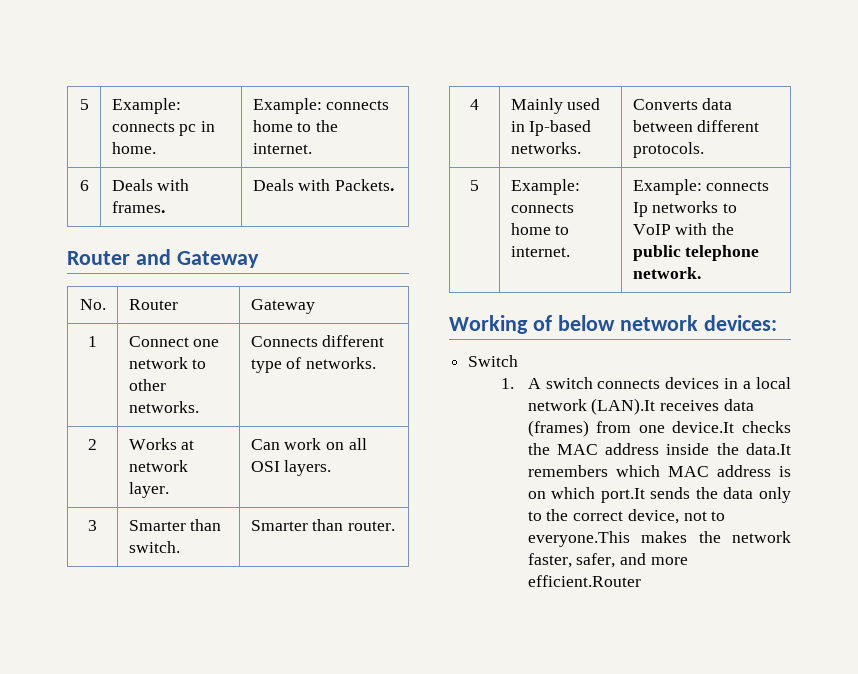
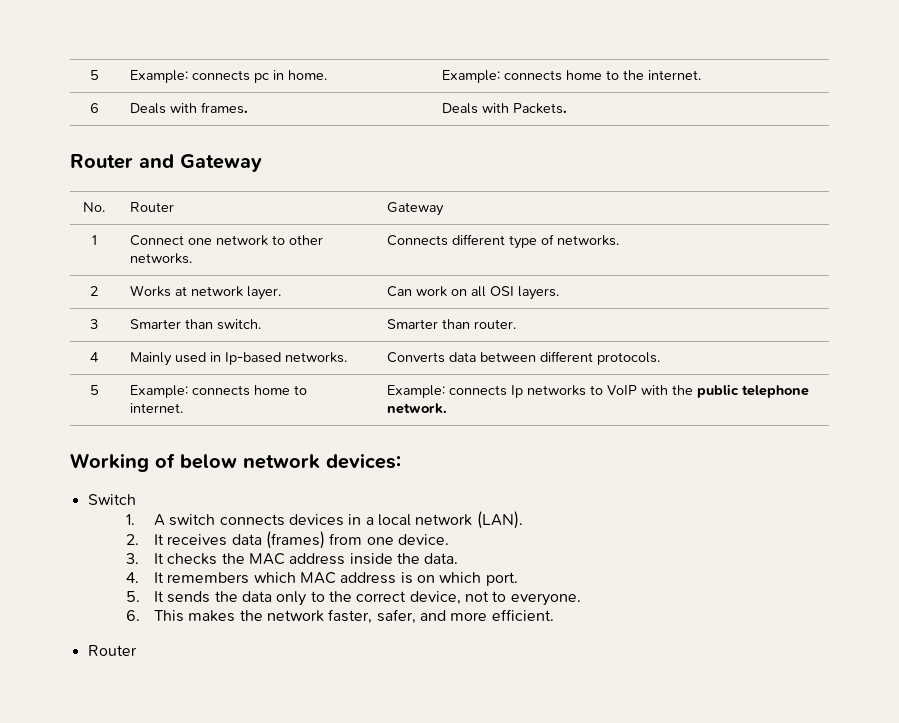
[591,398,656,415] (LAN).It -> [476,511,523,529] [126,534,165,545] (LAN). // 2. It
[672,421,735,433] device.It -> [398,534,450,545] [126,553,165,564] device. // 3. It
[746,443,791,455] data.It -> [424,553,459,564] [126,572,165,583] data. // 4. It
[600,488,645,503] port.It -> [485,572,518,586] [126,591,165,602] port. // 5. It
[527,531,630,547] everyone.This -> [510,593,581,606] [126,610,185,622] everyone. // 6. This
[527,575,641,587] efficient.Router -> [491,609,554,621] [87,645,137,656] efficient. // Router

